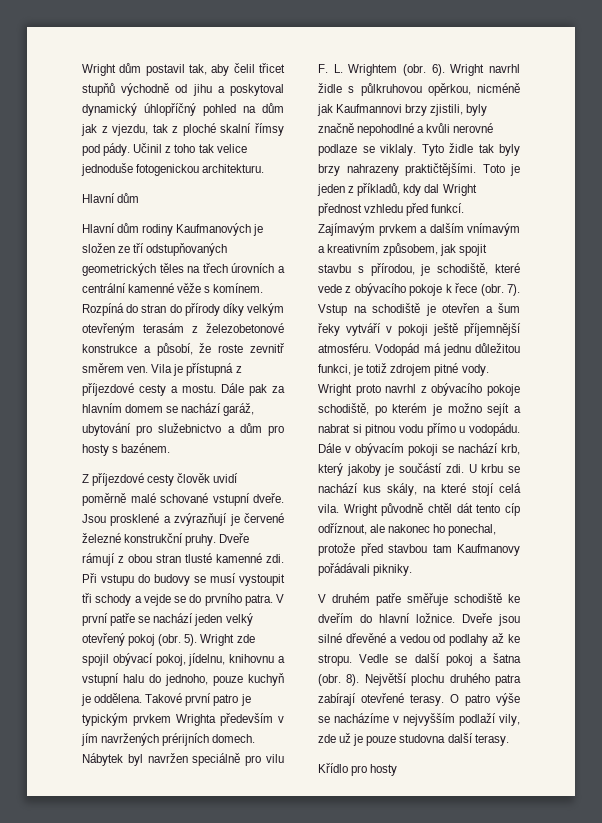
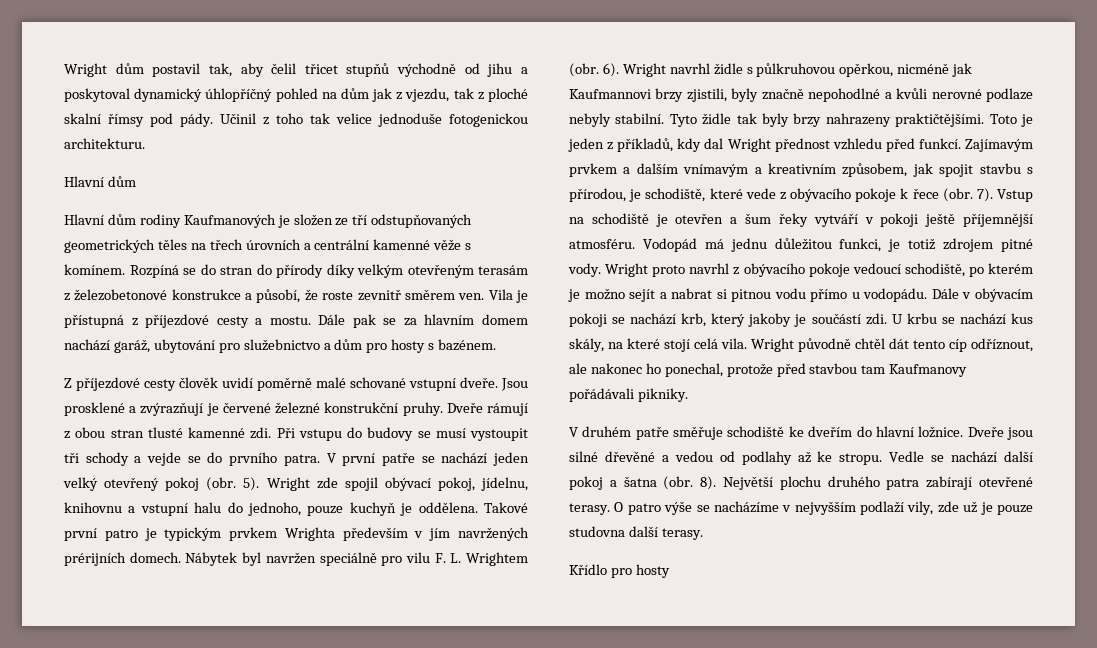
(124, 309) none -> [183,268,196,275] se
(267, 390) none -> [383,318,397,325] se
[166,406,179,413] se -> (528, 319) none
[362,144,416,156] se viklaly. -> [569,113,665,127] nebyly stabilní.
(520, 390) none -> [852,263,901,274] vedoucí
(408, 659) none -> [951,451,998,463] nachází

